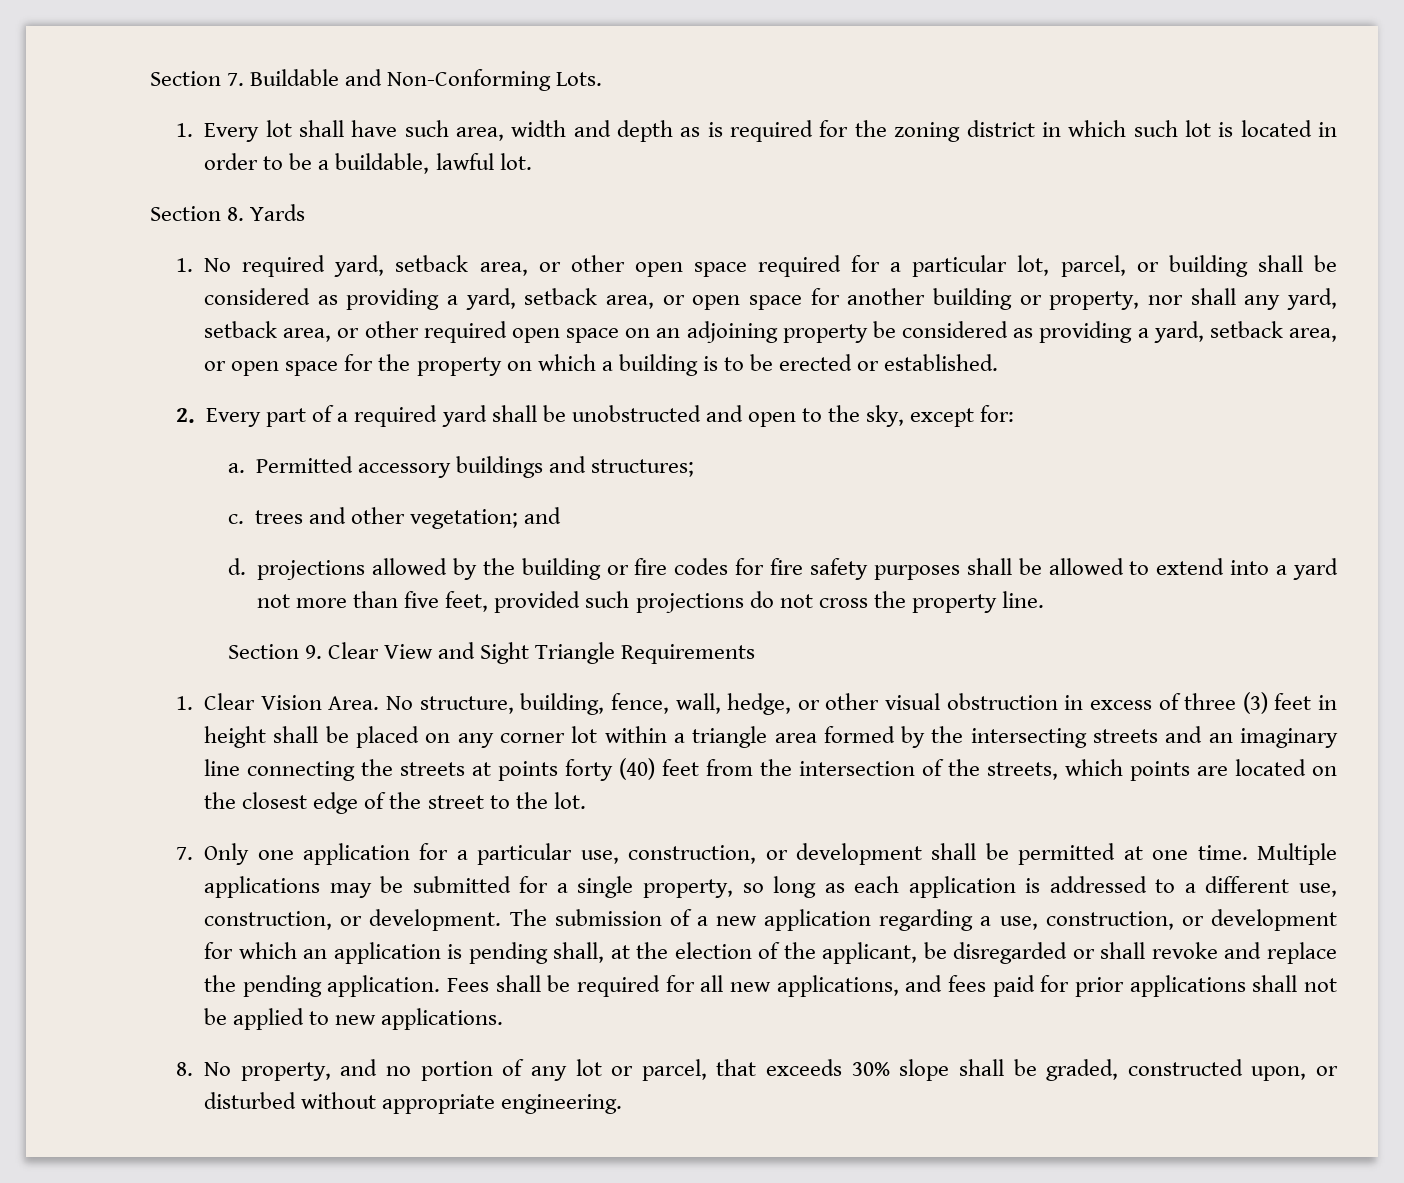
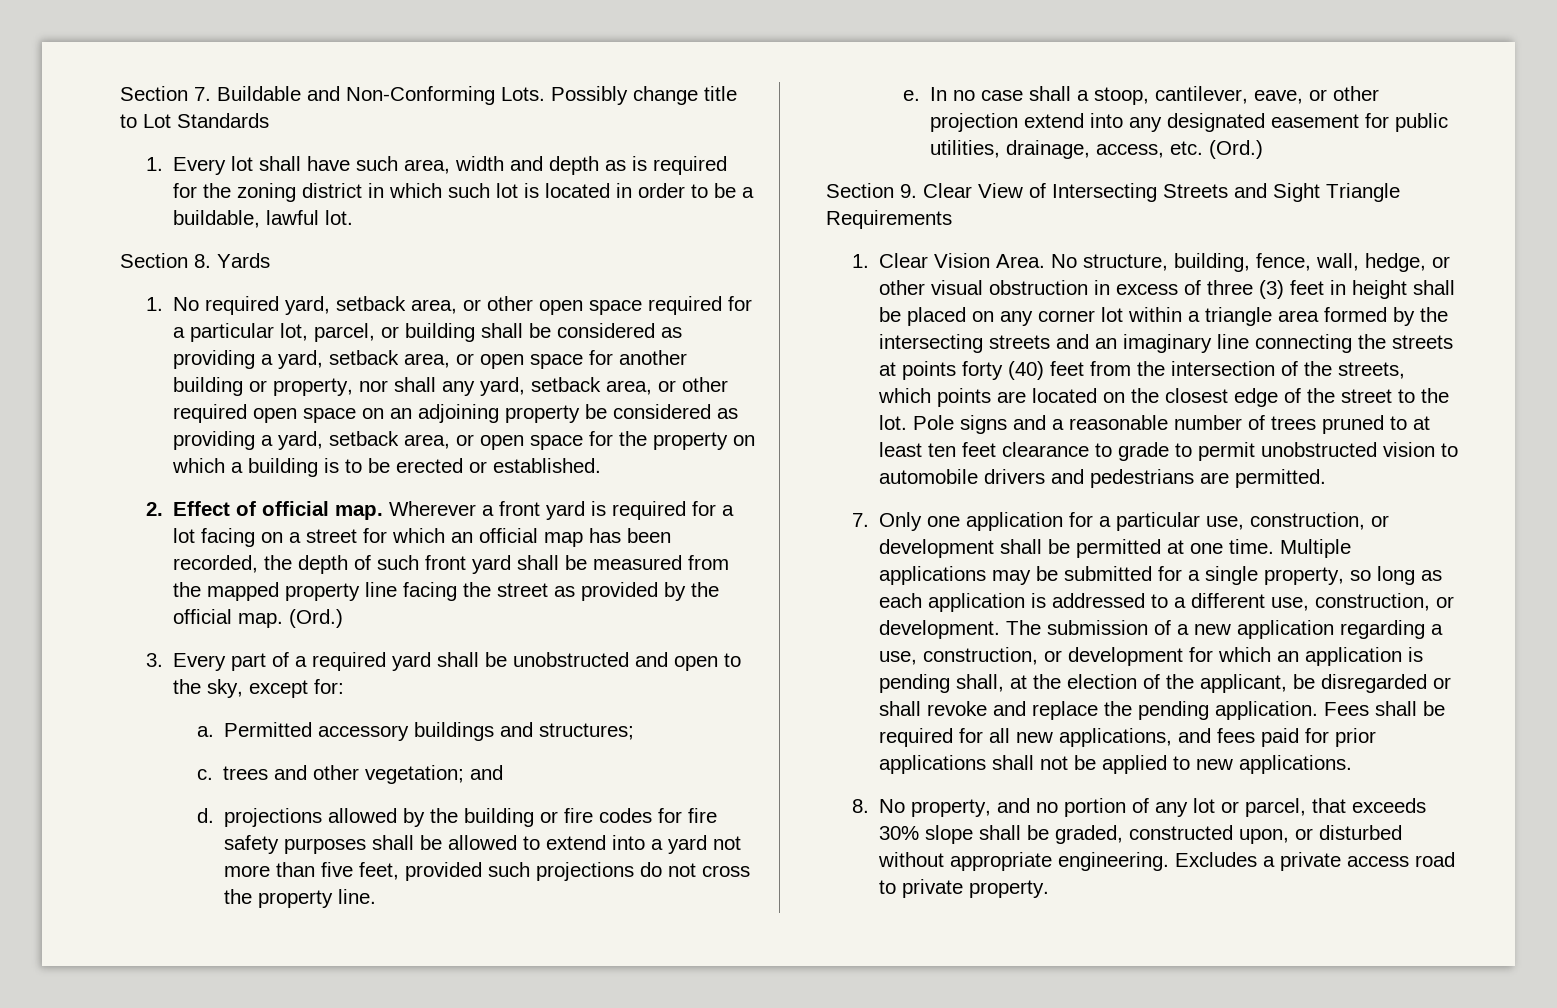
(603, 79) none -> [551,86,738,105] [120,113,270,128] Possibly change title to Lot Standards
(195, 415) none -> [173,501,735,520] [173,528,672,547] [173,555,730,574] [173,582,720,601] [173,609,344,628] [145,653,163,667] Effect of official map. Wherever a front yard is required for a lot facing on a street for which an official map has been recorded, the depth of such front yard shall be measured from the mapped property line facing the street as provided by the official map. (Ord.) // 3.
[227,642,434,659] Section 9. Clear View -> [902,86,1380,105] [930,113,1449,132] [930,140,1264,159] [826,183,1229,202] e. In no case shall a stoop, cantilever, eave, or other projection extend into any designated easement for public utilities, drainage, access, etc. (Ord.) // Section 9. Clear View of Intersecting Streets
(586, 800) none -> [913,415,1431,434] [879,442,1459,461] [879,469,1327,488] Pole signs and a reasonable number of trees pruned to at least ten feet clearance to grade to permit unobstructed vision to automobile drivers and pedestrians are permitted.
(623, 1104) none -> [1175,852,1456,871] [879,879,1050,898] Excludes a private access road to private property.

